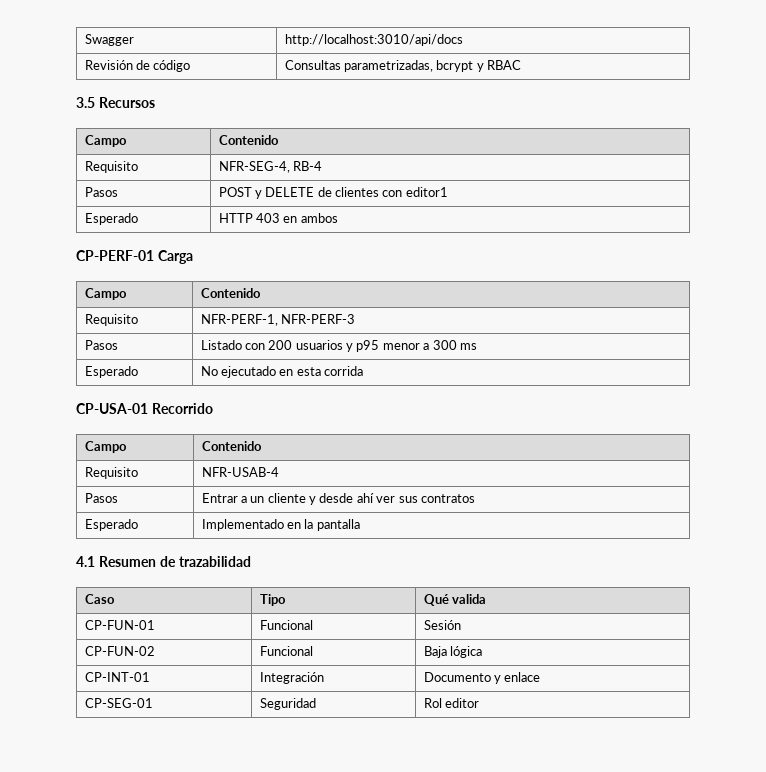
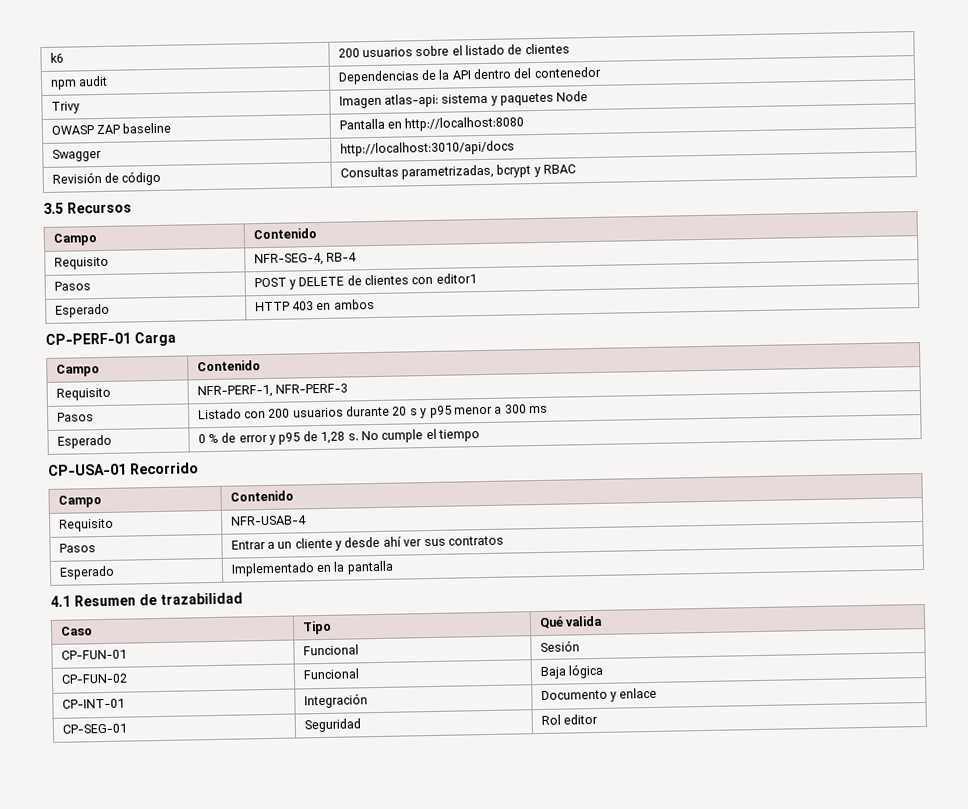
(84, 40) none -> [49,52,64,63] [337,43,570,58] [49,75,108,90] [337,66,602,85] [50,101,80,114] [338,91,589,109] [50,122,172,135] [338,116,525,132] k6 | 200 usuarios sobre el listado de clientes // npm audit | Dependencias de la API dentro del contenedor // Trivy | Imagen atlas-api: sistema y paquetes Node // OWASP ZAP baseline | Pantalla en http://localhost:8080 //
(343, 345) none -> [346,405,418,417] durante 20 s
[200,366,364,378] No ejecutado en esta corrida -> [197,428,481,445] 0 % de error y p95 de 1,28 s. No cumple el tiempo

